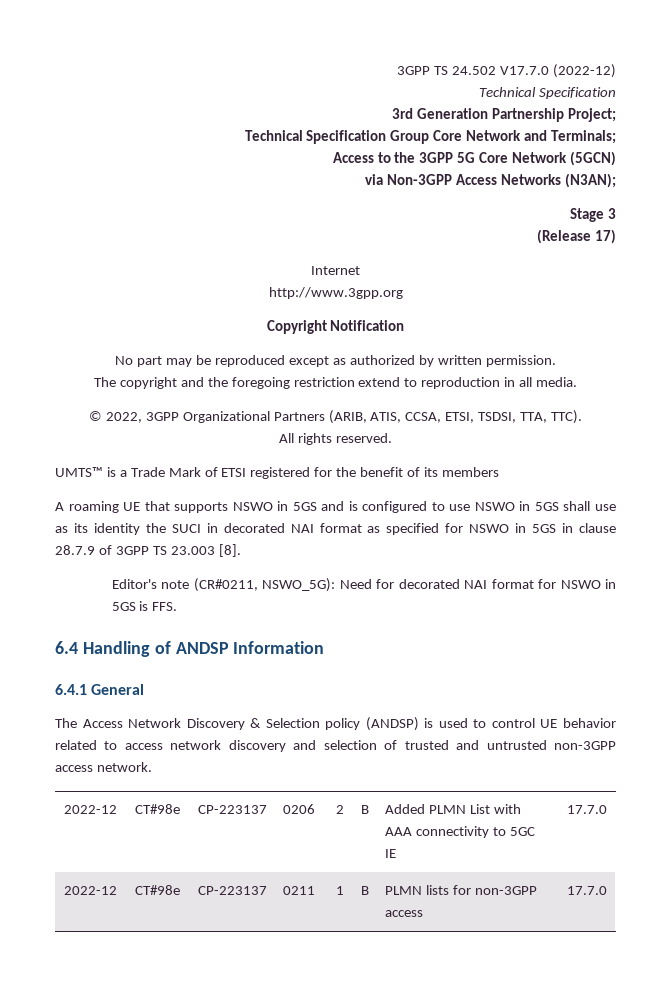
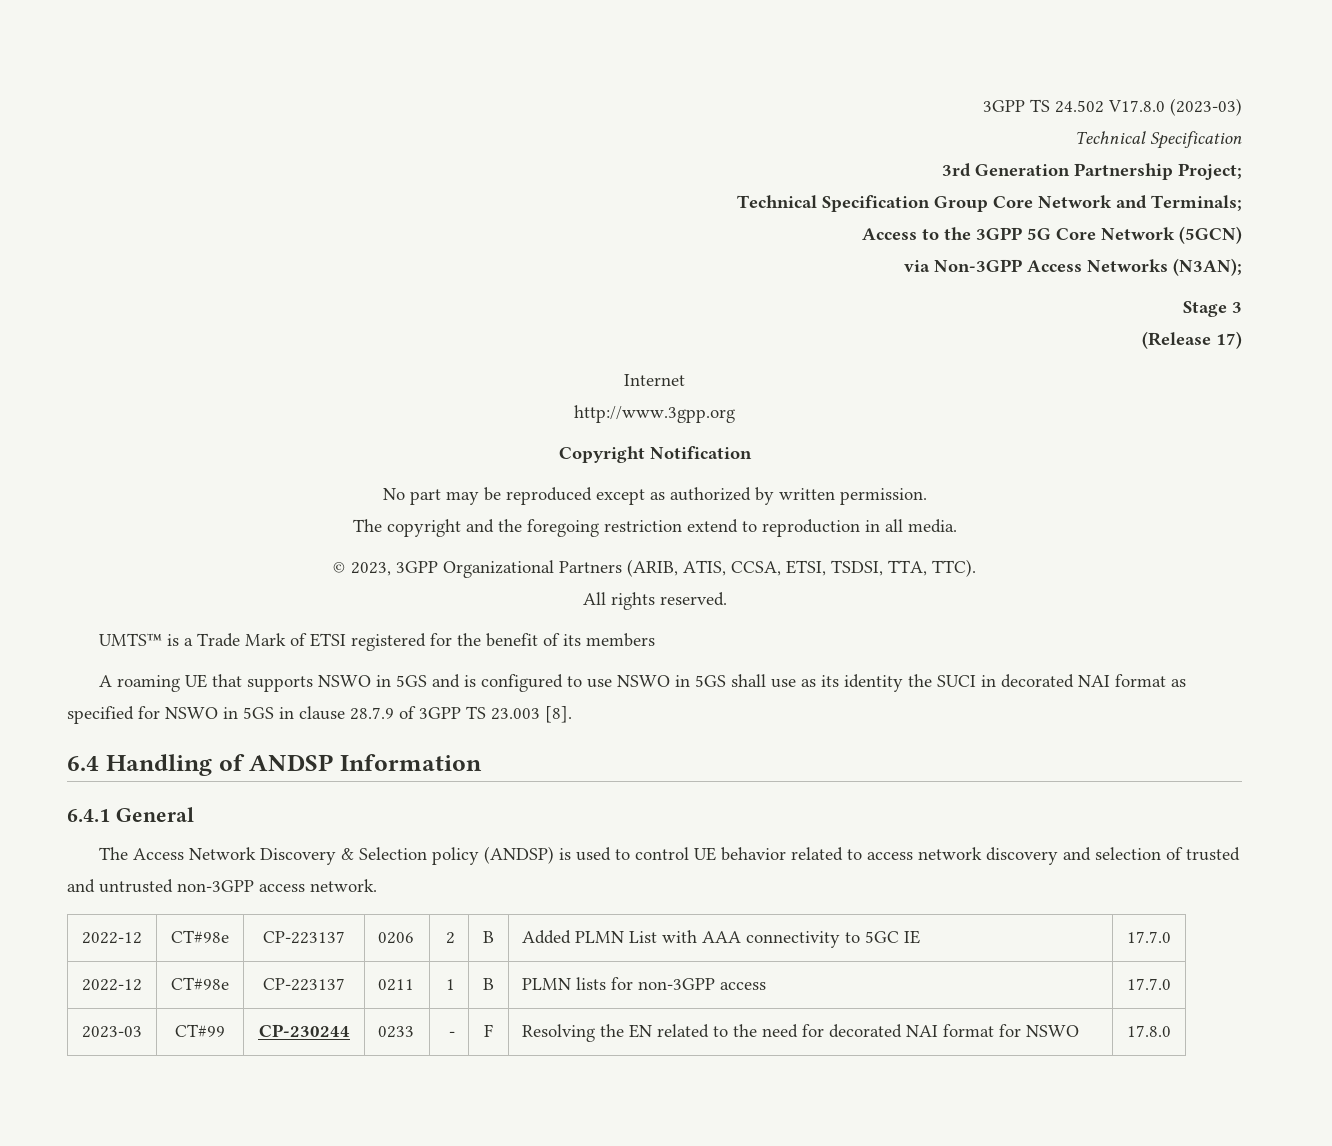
[500,64,617,78] V17.7.0 (2022-12) -> [1108,98,1242,116] V17.8.0 (2023-03)
[105,412,142,423] 2022, -> [351,562,391,576] 2023,
[111,578,616,592] [111,601,178,611] // Editor's note (CR#0211, NSWO_5G): Need for decorated NAI format for NSWO in 5GS is FFS. -> (572, 714) none
(607, 890) none -> [82,1026,142,1038] [175,1024,225,1037] [258,1024,350,1037] [378,1026,415,1038] [448,1031,455,1037] [484,1024,493,1037] [522,1024,1080,1042] [1127,1025,1171,1037] // 2023-03 | CT#99 | CP-230244 | 0233 | - | F | Resolving the EN related to the need for decorated NAI format for NSWO | 17.8.0

